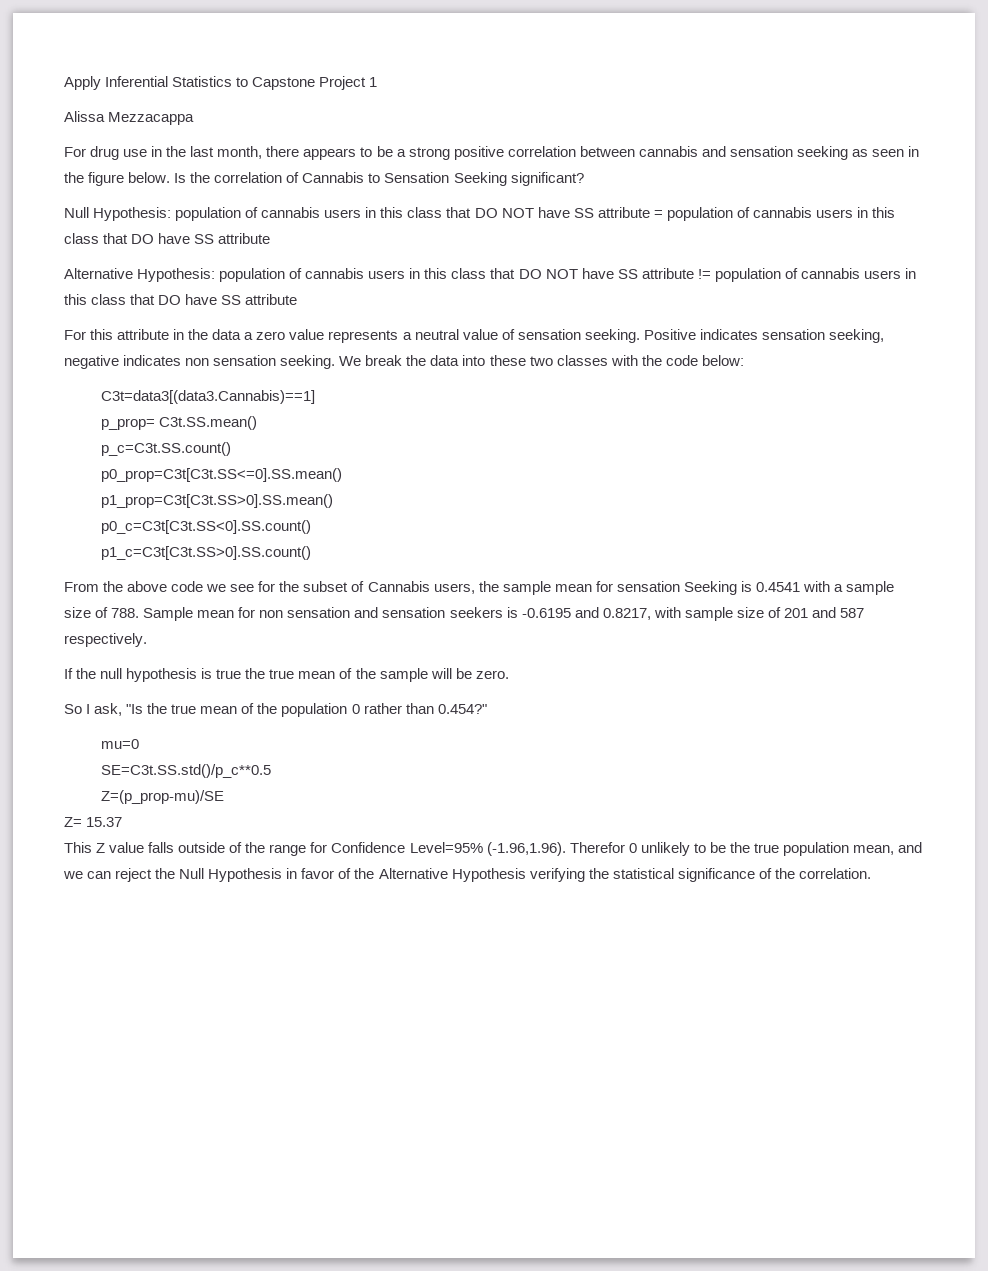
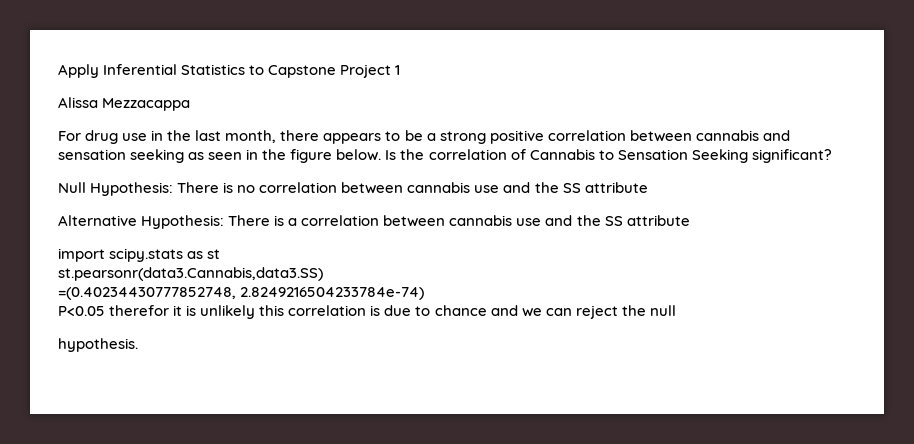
[175,207,896,221] [64,233,271,244] [64,268,916,282] [64,294,298,305] [64,329,884,343] [64,355,744,369] [100,390,315,404] [100,416,257,430] [100,442,231,456] [100,468,342,482] [100,494,333,508] [100,520,311,534] [100,546,311,560] [64,581,895,595] [64,607,865,621] [64,633,147,647] [64,668,509,682] [64,703,487,717] [100,739,139,749] [100,764,271,778] [100,790,224,804] [64,817,123,827] [64,842,894,856] population of cannabis users in this class that DO NOT have SS attribute = population of cannabis users in this class that DO have SS attribute // Alternative Hypothesis: population of cannabis users in this class that DO NOT have SS attribute != population of cannabis users in this class that DO have SS attribute // For this attribute in the data a zero value represents a neutral value of sensation seeking. Positive indicates sensation seeking, negative indicates non sensation seeking. We break the data into these two classes with the code below: // C3t=data3[(data3.Cannabis)==1] // p_prop= C3t.SS.mean() // p_c=C3t.SS.count() // p0_prop=C3t[C3t.SS<=0].SS.mean() // p1_prop=C3t[C3t.SS>0].SS.mean() // p0_c=C3t[C3t.SS<0].SS.count() // p1_c=C3t[C3t.SS>0].SS.count() // From the above code we see for the subset of Cannabis users, the sample mean for sensation Seeking is 0.4541 with a sample size of 788. Sample mean for non sensation and sensation seekers is -0.6195 and 0.8217, with sample size of 201 and 587 respectively. // If the null hypothesis is true the true mean of the sample will be zero. // So I ask, "Is the true mean of the population 0 rather than 0.454?" // mu=0 // SE=C3t.SS.std()/p_c**0.5 // Z=(p_prop-mu)/SE // Z= 15.37 // This Z value falls outside of the range for Confidence Level=95% (-1.96,1.96). Therefor 0 unlikely to be the true population mean, -> [177,182,648,194] [58,215,690,229] [58,248,221,262] [58,267,323,281] [58,287,425,300] [58,305,487,319] There is no correlation between cannabis use and the SS attribute // Alternative Hypothesis: There is a correlation between cannabis use and the SS attribute // import scipy.stats as st // st.pearsonr(data3.Cannabis,data3.SS) // =(0.40234430777852748, 2.8249216504233784e-74) // P<0.05 therefor it is unlikely this correlation is due to chance
[179,868,871,882] Null Hypothesis in favor of the Alternative Hypothesis verifying the statistical significance of the correlation. -> [649,305,676,316] [58,338,138,352] null // hypothesis.

